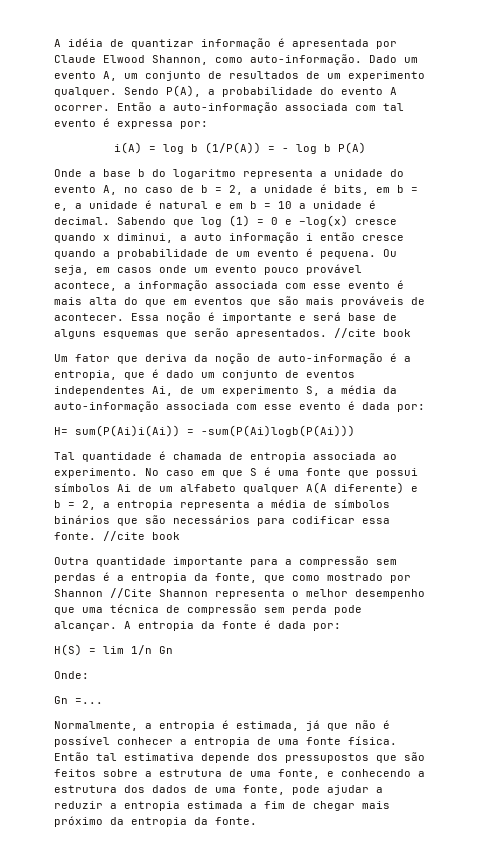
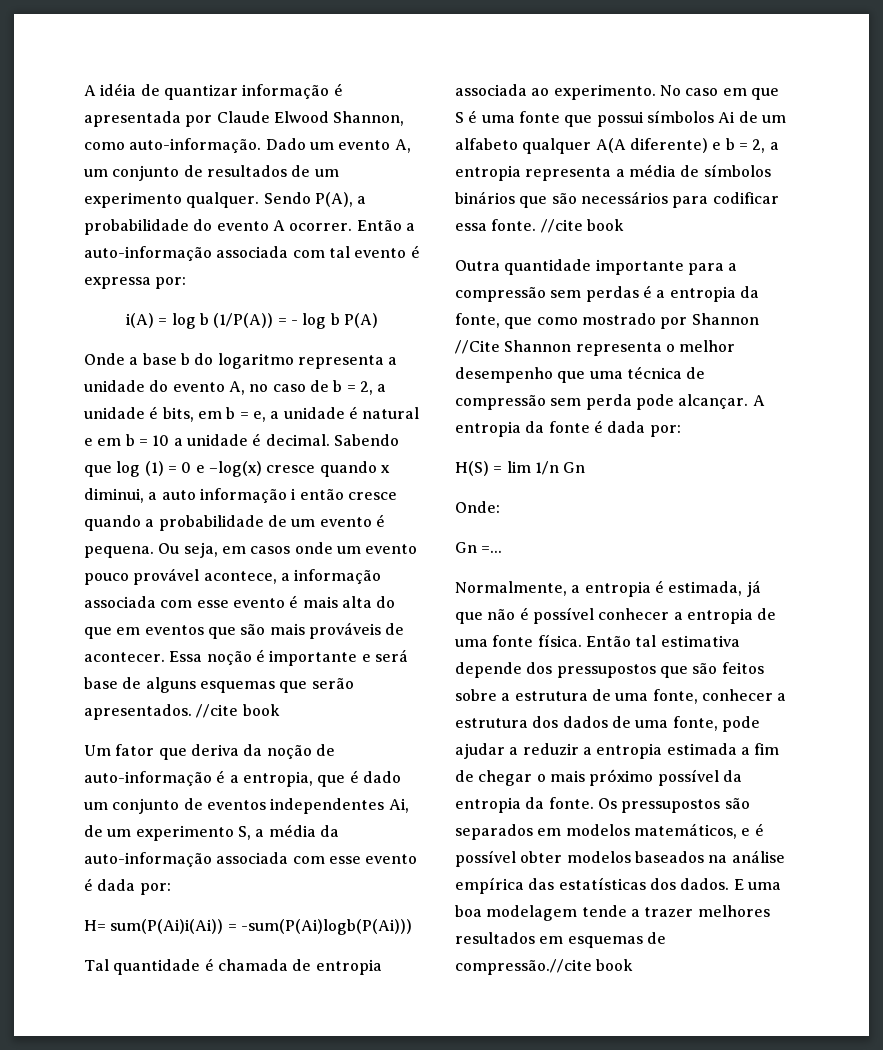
[327,769,411,777] e conhecendo -> [701,689,773,701] conhecer
(355, 806) none -> [536,774,546,782] o
(103, 821) none -> [657,769,719,786] possível
(257, 821) none -> [597,798,750,813] [455,823,764,840] [455,850,785,867] [455,877,781,894] [455,905,770,921] [455,932,666,948] [455,959,634,975] Os pressupostos são separados em modelos matemáticos, e é possível obter modelos baseados na análise empírica das estatísticas dos dados. E uma boa modelagem tende a trazer melhores resultados em esquemas de compressão.//cite book

